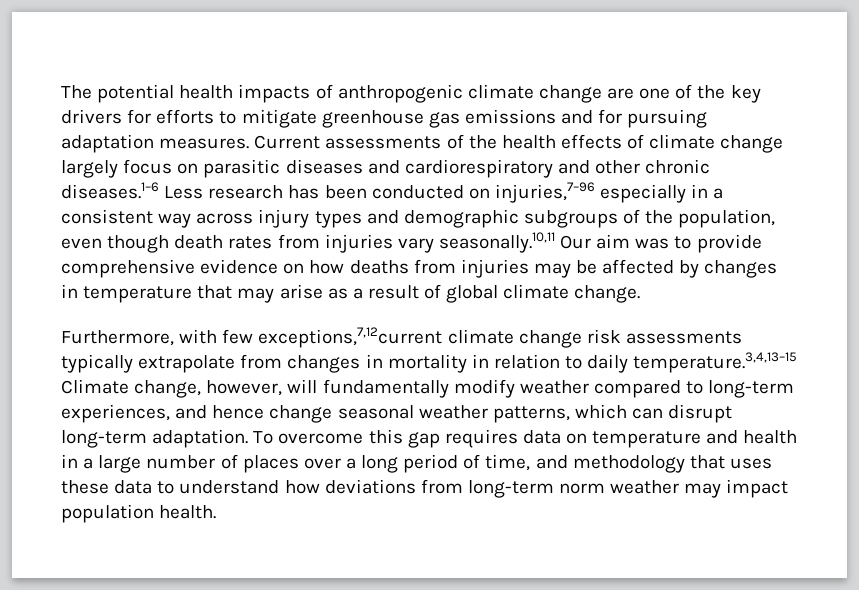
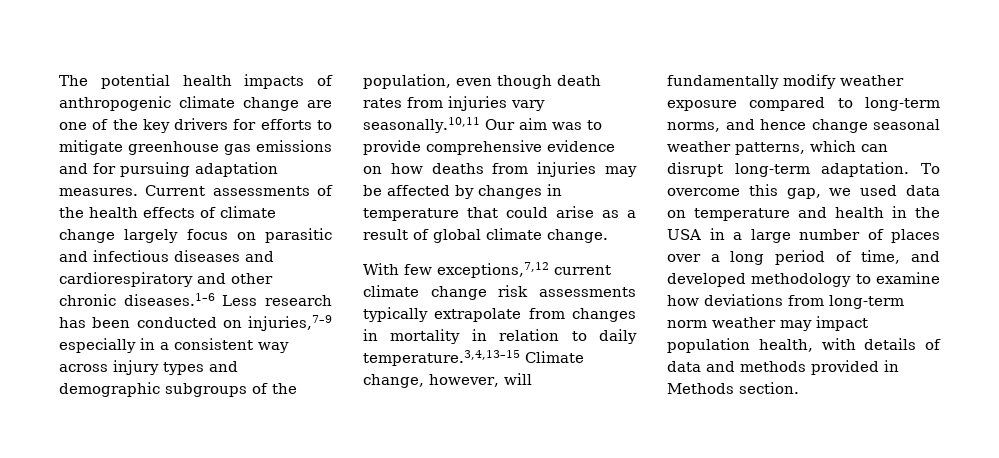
(281, 168) none -> [59,250,169,262] and infectious
[494,182,595,203] injuries,7–96 -> [248,315,332,331] injuries,7–9
[237,288,275,303] may -> [506,207,548,218] could
[61,327,443,348] Furthermore, with few exceptions,7,12current -> [363,262,611,278] With few exceptions,7,12 current
(589, 387) none -> [667,100,737,111] exposure
[61,404,170,423] experiences, -> [667,122,720,132] norms,
[407,429,518,448] gap requires -> [786,185,898,199] gap, we used
(78, 461) none -> [915,207,940,218] [667,228,725,240] the USA in
[572,455,772,473] [61,480,280,494] methodology that uses these data to understand -> [667,272,940,287] developed methodology to examine
[159,505,217,519] health. -> [758,338,941,352] [667,360,899,375] [667,382,799,394] health, with details of data and methods provided in Methods section.

